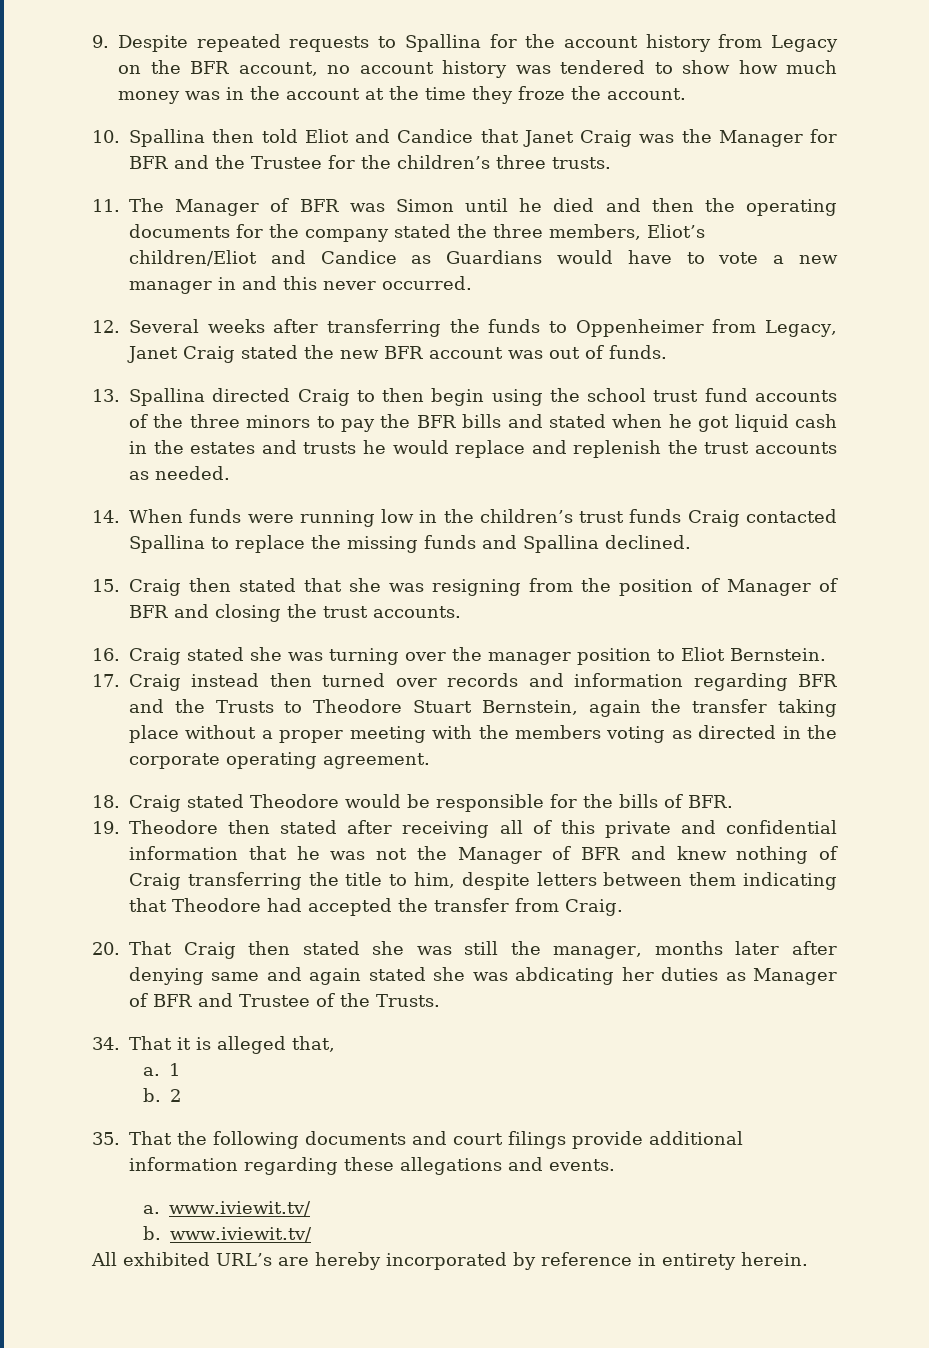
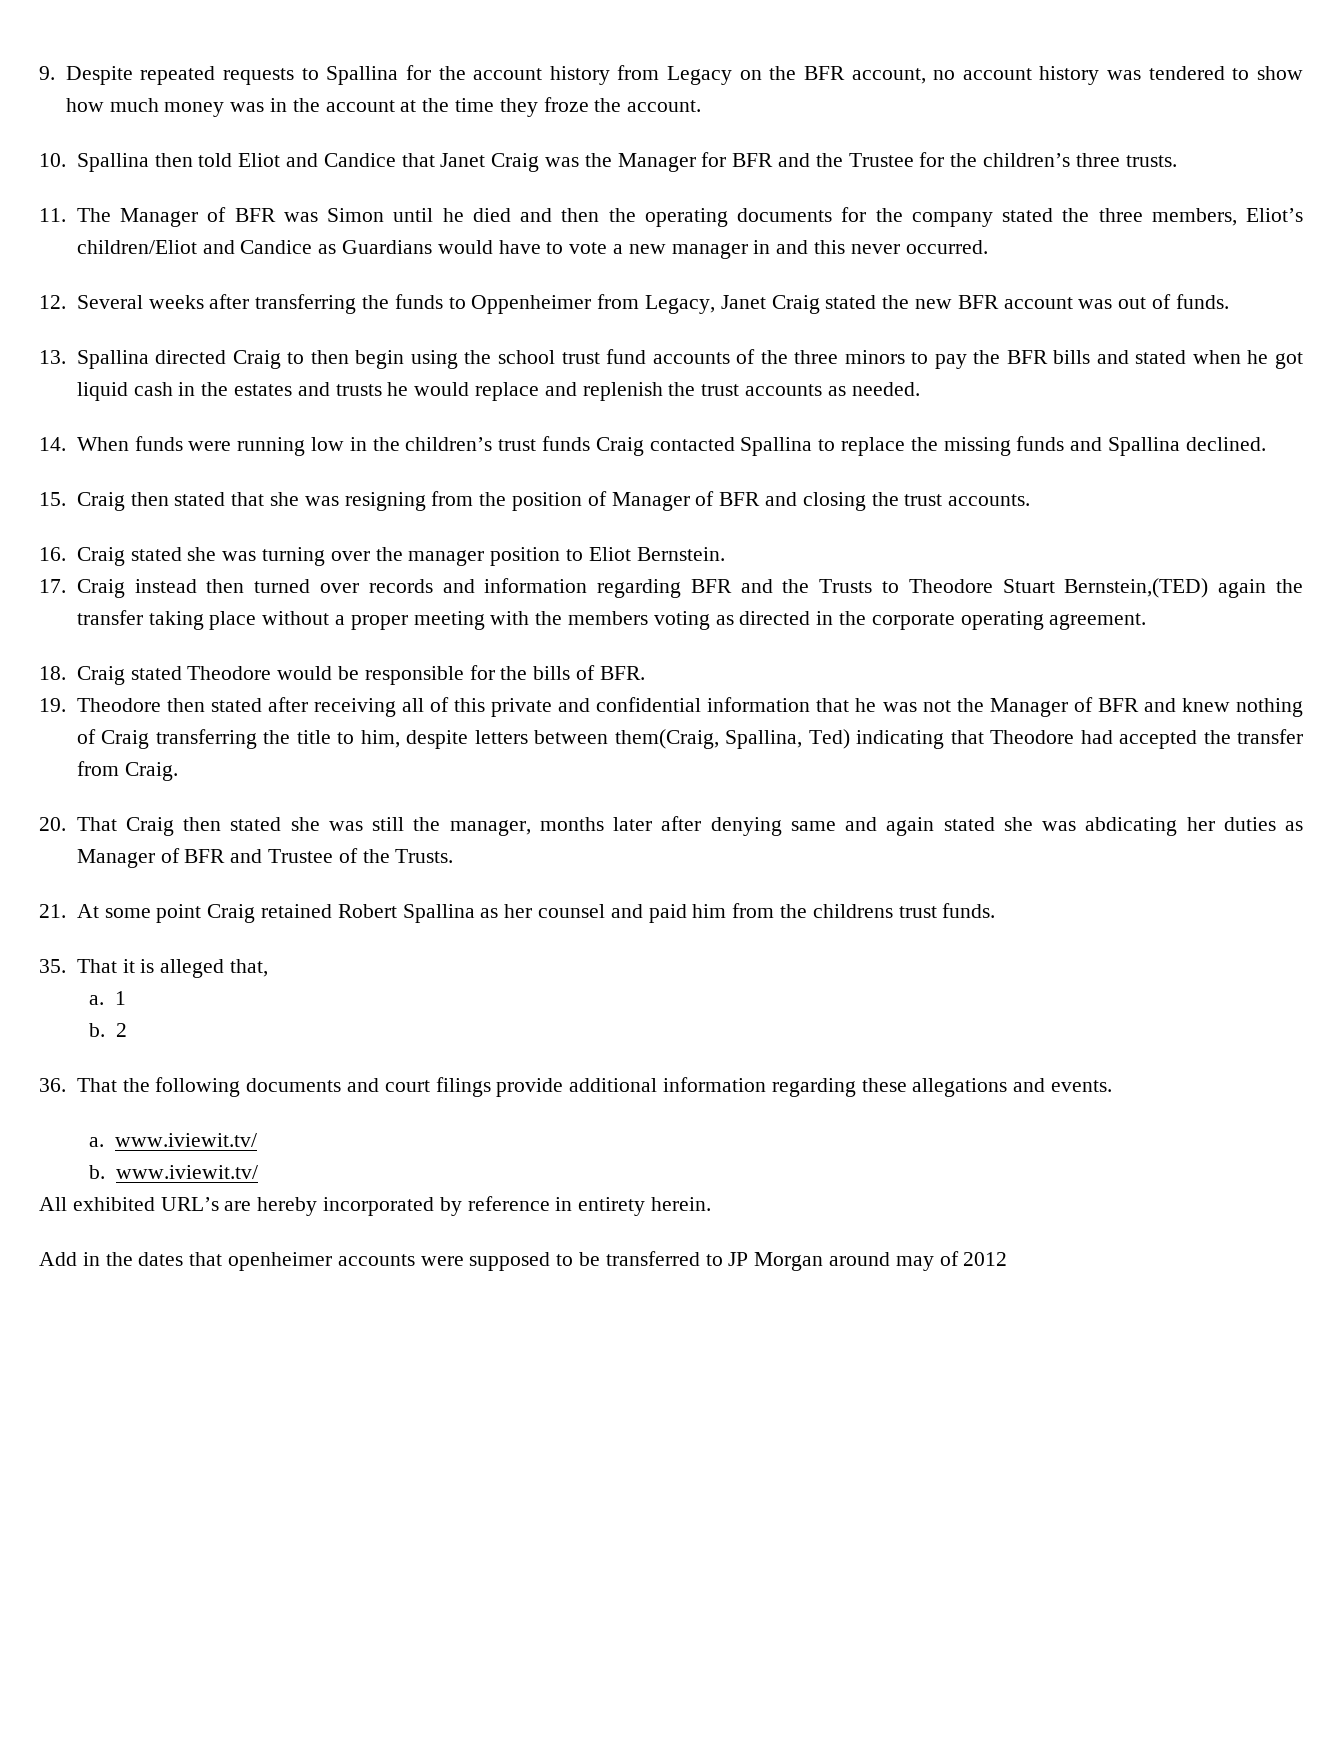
[481,700,578,715] Bernstein, -> [1064,578,1209,598] Bernstein,(TED)
[689,872,737,886] them -> [614,729,850,749] them(Craig, Spallina, Ted)
[92,1037,120,1050] 34. -> [39,903,996,923] [39,959,66,973] 21. At some point Craig retained Robert Spallina as her counsel and paid him from the childrens trust funds. // 35.
[92,1132,120,1145] 35. -> [39,1078,66,1092] 36.
(808, 1259) none -> [39,1251,1008,1271] // Add in the dates that openheimer accounts were supposed to be transferred to JP Morgan around may of 2012

